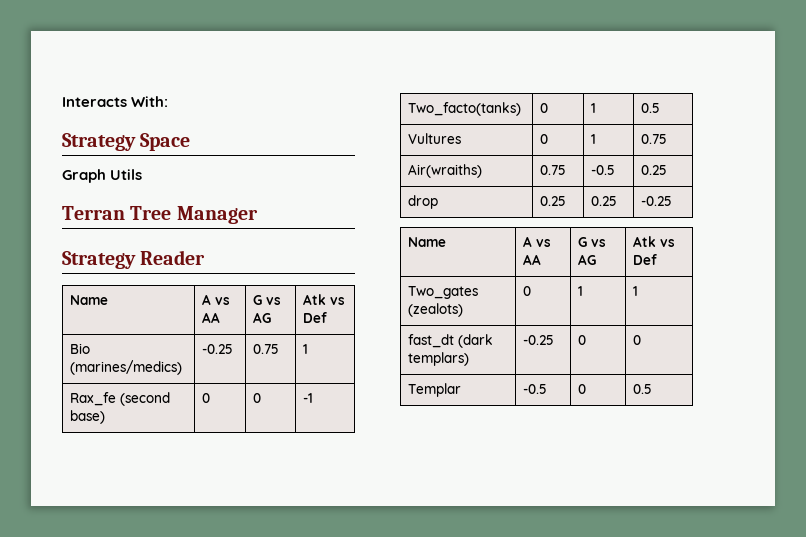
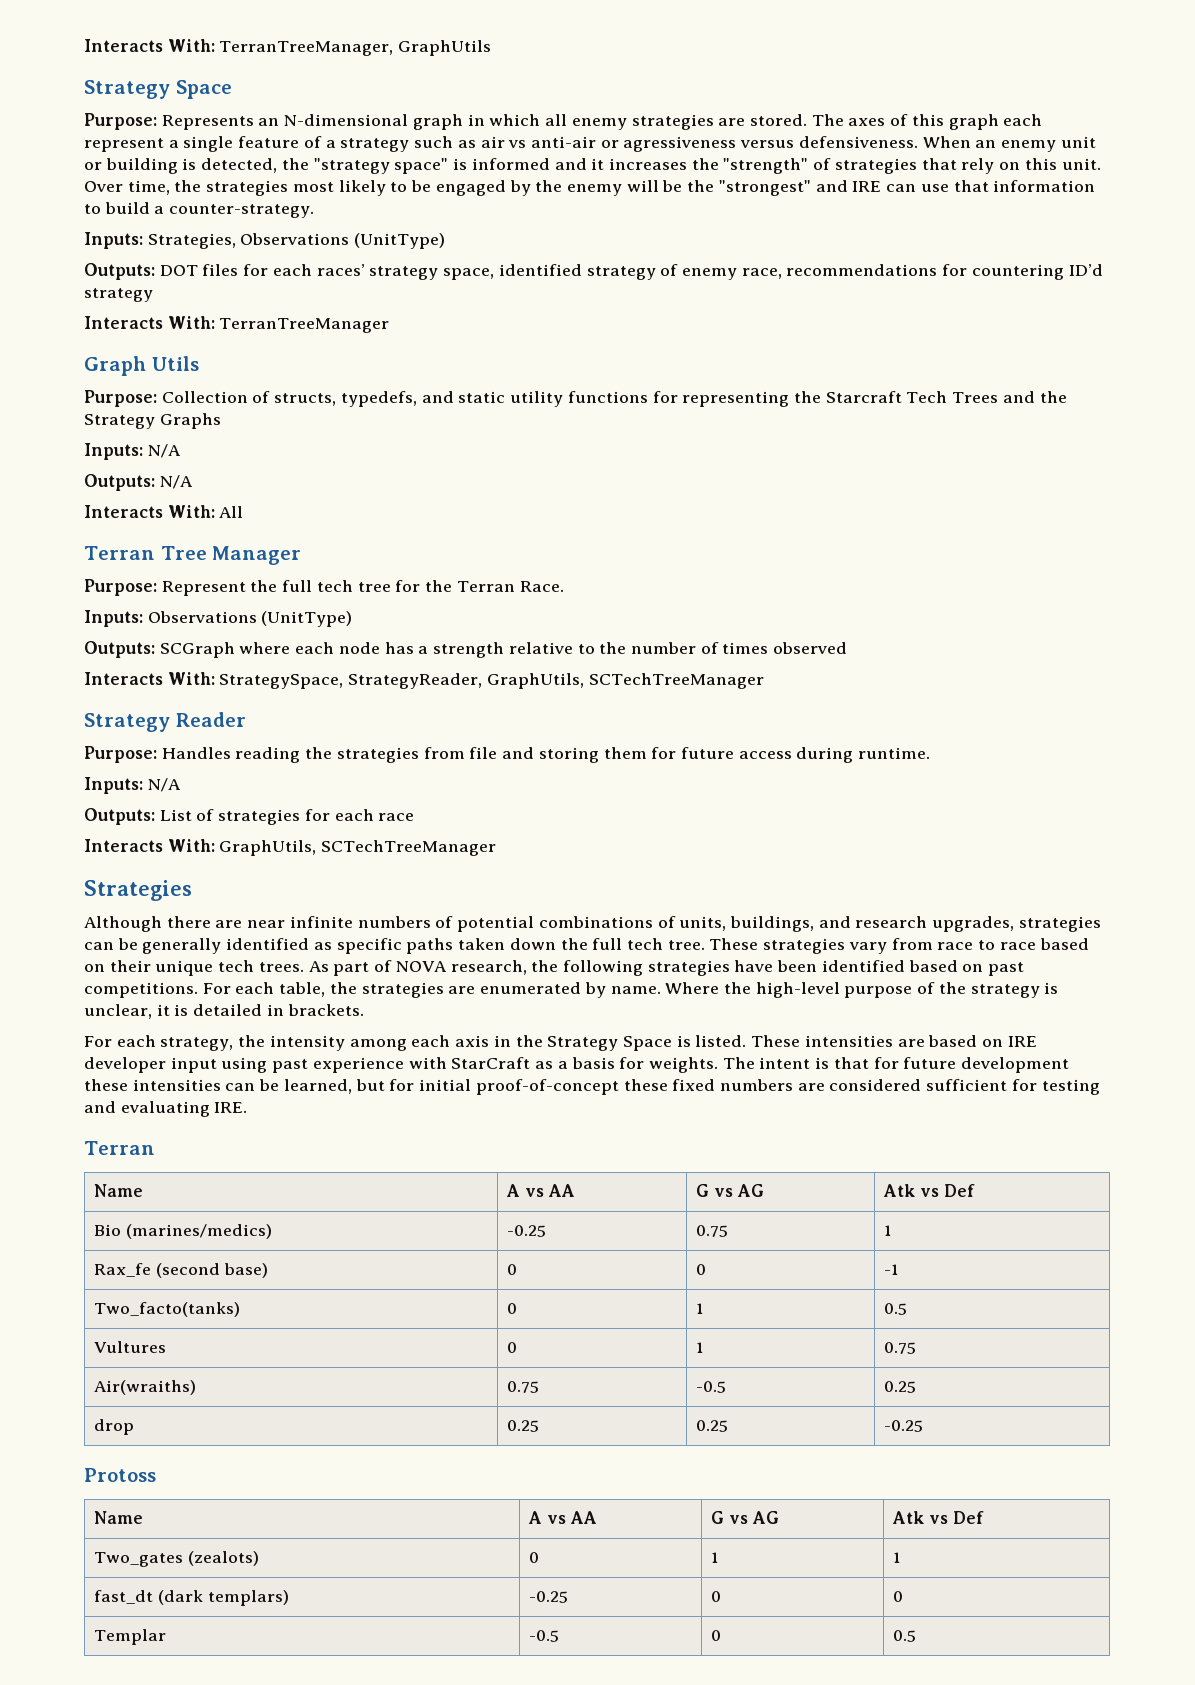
[62,96,169,107] Interacts With: -> [84,39,492,56] Interacts With: TerranTreeManager, GraphUtils
[62,169,143,183] [62,206,258,224] [62,250,206,269] Graph Utils // Terran Tree Manager // Strategy Reader -> [84,113,1043,130] [84,136,1096,152] [84,158,1101,174] [84,180,1096,196] [84,202,315,218] [84,232,446,249] [84,263,1103,280] [84,288,153,302] [84,316,390,333] [84,356,199,376] [84,390,1067,407] [84,413,221,429] [84,443,181,460] [84,474,193,491] [84,505,244,518] [84,546,302,565] [84,579,564,596] [84,610,353,627] [84,641,848,658] [84,672,764,689] [84,712,246,732] [84,746,931,763] [84,777,181,794] [84,808,415,825] [84,839,497,856] [84,880,192,901] [84,916,1101,932] [84,938,1089,954] [84,960,1025,976] [84,982,1059,998] [84,1004,364,1019] [84,1035,1037,1051] [84,1057,1070,1073] [84,1079,1100,1095] [84,1101,248,1117] [84,1141,155,1155] Purpose: Represents an N-dimensional graph in which all enemy strategies are stored. The axes of this graph each represent a single feature of a strategy such as air vs anti-air or agressiveness versus defensiveness. When an enemy unit or building is detected, the "strategy space" is informed and it increases the "strength" of strategies that rely on this unit. Over time, the strategies most likely to be engaged by the enemy will be the "strongest" and IRE can use that information to build a counter-strategy. // Inputs: Strategies, Observations (UnitType) // Outputs: DOT files for each races’ strategy space, identified strategy of enemy race, recommendations for countering ID’d strategy // Interacts With: TerranTreeManager // Graph Utils // Purpose: Collection of structs, typedefs, and static utility functions for representing the Starcraft Tech Trees and the Strategy Graphs // Inputs: N/A // Outputs: N/A // Interacts With: All // Terran Tree Manager // Purpose: Represent the full tech tree for the Terran Race. // Inputs: Observations (UnitType) // Outputs: SCGraph where each node has a strength relative to the number of times observed // Interacts With: StrategySpace, StrategyReader, GraphUtils, SCTechTreeManager // Strategy Reader // Purpose: Handles reading the strategies from file and storing them for future access during runtime. // Inputs: N/A // Outputs: List of strategies for each race // Interacts With: GraphUtils, SCTechTreeManager // Strategies // Although there are near infinite numbers of potential combinations of units, buildings, and research upgrades, strategies can be generally identified as specific paths taken down the full tech tree. These strategies vary from race to race based on their unique tech trees. As part of NOVA research, the following strategies have been identified based on past competitions. For each table, the strategies are enumerated by name. Where the high-level purpose of the strategy is unclear, it is detailed in brackets. // For each strategy, the intensity among each axis in the Strategy Space is listed. These intensities are based on IRE developer input using past experience with StarCraft as a basis for weights. The intent is that for future development these intensities can be learned, but for initial proof-of-concept these fixed numbers are considered sufficient for testing and evaluating IRE. // Terran
(672, 201) none -> [84,1468,156,1482] // Protoss

